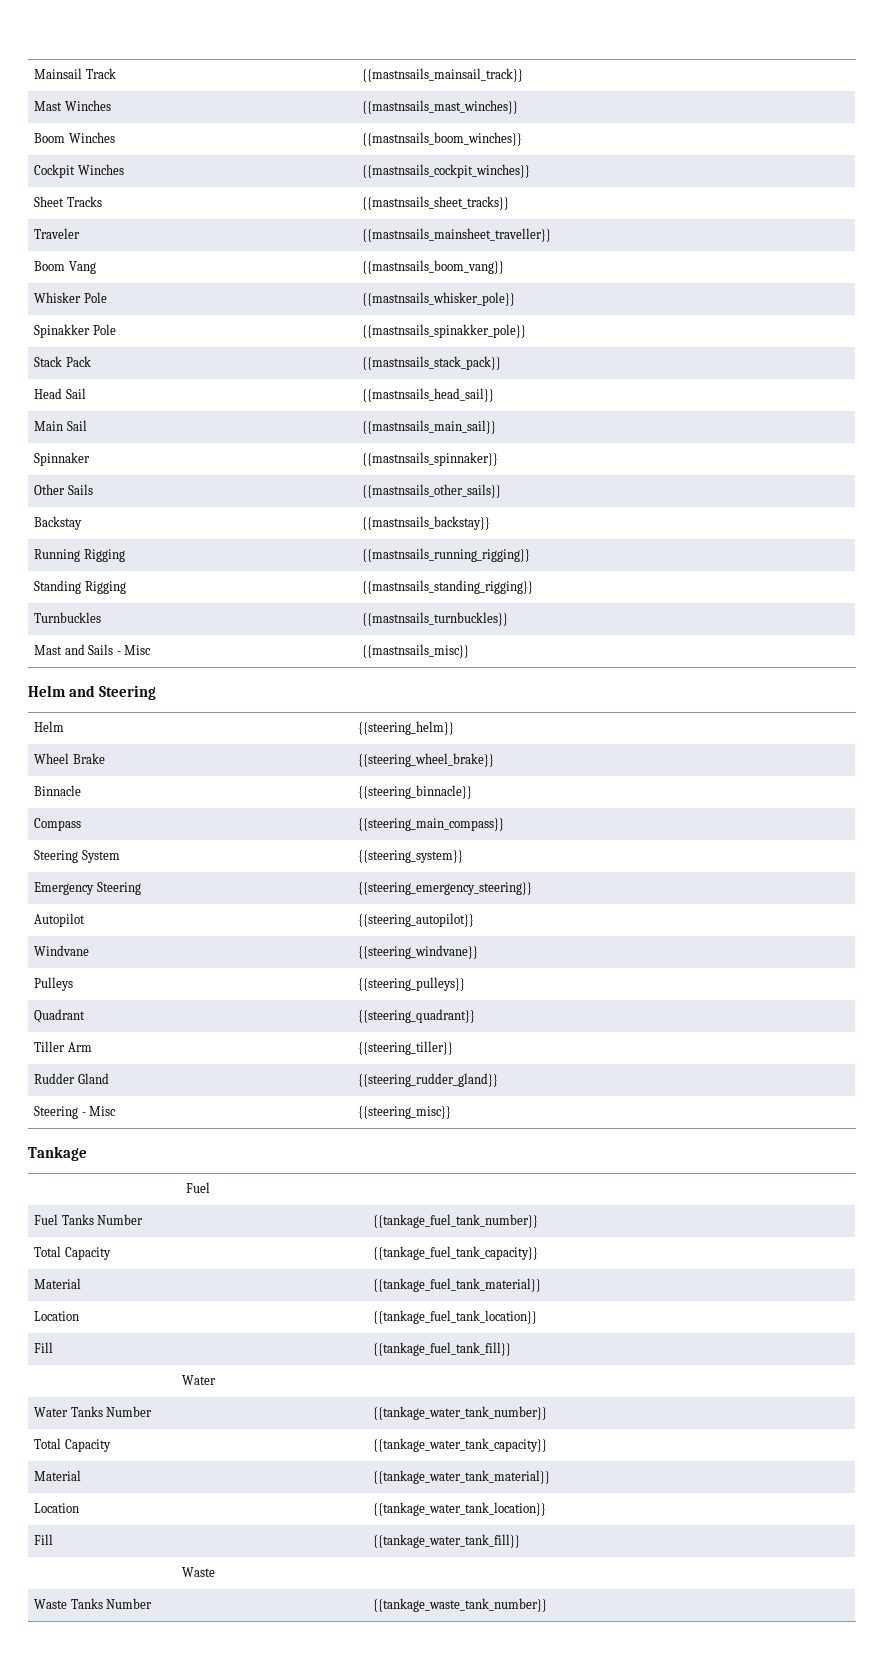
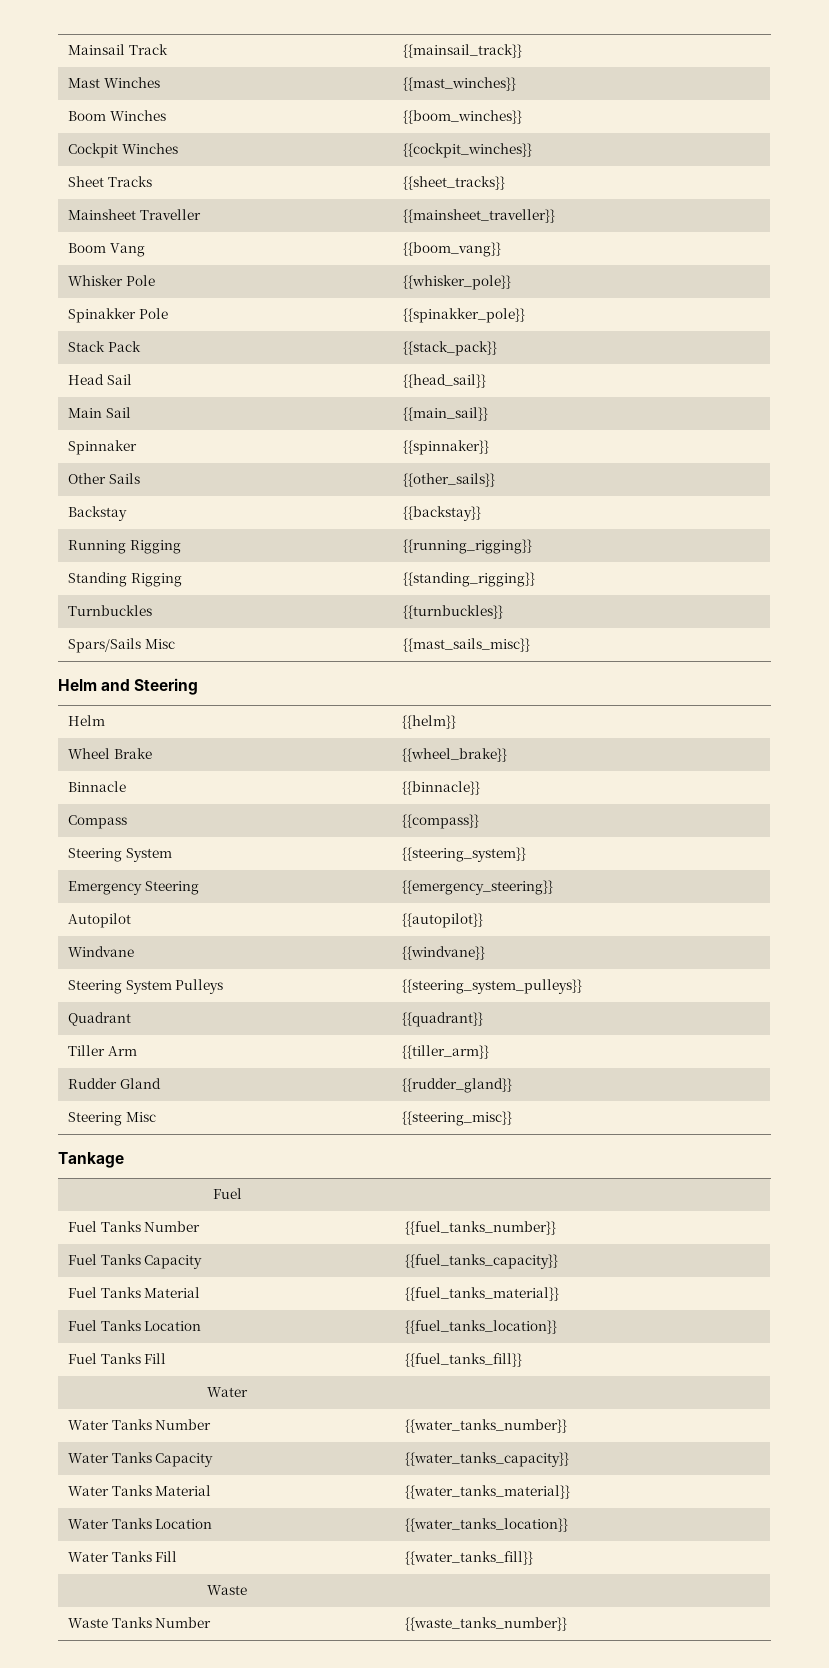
[362,68,524,82] {{mastnsails_mainsail_track}} -> [403,44,523,58] {{mainsail_track}}
[362,100,519,114] {{mastnsails_mast_winches}} -> [403,77,517,91] {{mast_winches}}
[362,132,523,146] {{mastnsails_boom_winches}} -> [403,110,523,124] {{boom_winches}}
[362,164,531,178] {{mastnsails_cockpit_winches}} -> [403,143,533,158] {{cockpit_winches}}
[362,196,510,210] [34,228,81,239] [362,228,552,242] {{mastnsails_sheet_tracks}} // Traveler | {{mastnsails_mainsheet_traveller}} -> [403,176,506,190] [68,209,201,220] [403,209,556,223] {{sheet_tracks}} // Mainsheet Traveller | {{mainsheet_traveller}}
[362,260,505,274] {{mastnsails_boom_vang}} -> [403,242,502,257] {{boom_vang}}
[362,292,516,306] {{mastnsails_whisker_pole}} -> [403,275,512,290] {{whisker_pole}}
[362,324,527,338] {{mastnsails_spinakker_pole}} -> [403,308,526,323] {{spinakker_pole}}
[362,356,502,370] {{mastnsails_stack_pack}} -> [403,341,498,356] {{stack_pack}}
[362,388,495,402] {{mastnsails_head_sail}} -> [403,374,487,388] {{head_sail}}
[362,420,497,434] {{mastnsails_main_sail}} -> [403,407,489,421] {{main_sail}}
[362,452,499,466] {{mastnsails_spinnaker}} -> [403,440,490,455] {{spinnaker}}
[362,484,502,498] {{mastnsails_other_sails}} -> [403,473,496,487] {{other_sails}}
[362,516,491,530] {{mastnsails_backstay}} -> [403,506,482,521] {{backstay}}
[362,548,531,562] {{mastnsails_running_rigging}} -> [403,539,533,554] {{running_rigging}}
[362,580,534,594] {{mastnsails_standing_rigging}} -> [403,572,536,587] {{standing_rigging}}
[362,612,509,626] [34,644,151,655] [362,644,470,658] {{mastnsails_turnbuckles}} // Mast and Sails - Misc | {{mastnsails_misc}} -> [403,605,504,619] [68,638,175,653] [403,638,531,652] {{turnbuckles}} // Spars/Sails Misc | {{mast_sails_misc}}
[358,721,455,735] {{steering_helm}} -> [402,715,457,729] {{helm}}
[358,753,495,767] {{steering_wheel_brake}} -> [402,748,508,762] {{wheel_brake}}
[358,785,473,799] {{steering_binnacle}} -> [402,781,481,795] {{binnacle}}
[358,818,505,831] {{steering_main_compass}} -> [402,814,480,829] {{compass}}
[358,882,533,895] {{steering_emergency_steering}} -> [402,880,554,895] {{emergency_steering}}
[358,913,475,927] {{steering_autopilot}} -> [402,913,484,928] {{autopilot}}
[358,945,479,959] {{steering_windvane}} // -> [402,946,486,960] [68,980,172,994] {{windvane}} // Steering System
[358,977,466,991] {{steering_pulleys}} -> [402,979,583,994] {{steering_system_pulleys}}
[358,1009,476,1023] {{steering_quadrant}} -> [402,1012,484,1027] {{quadrant}}
[358,1041,454,1055] {{steering_tiller}} -> [402,1045,490,1059] {{tiller_arm}}
[358,1073,499,1087] [34,1106,86,1119] {{steering_rudder_gland}} // Steering - -> [402,1078,513,1093] [68,1112,123,1126] {{rudder_gland}} // Steering
[373,1214,539,1228] [34,1246,111,1260] [373,1246,539,1260] [34,1278,82,1289] [373,1278,542,1292] [34,1311,80,1321] [373,1310,538,1324] [34,1342,54,1353] [373,1342,512,1356] {{tankage_fuel_tank_number}} // Total Capacity | {{tankage_fuel_tank_capacity}} // Material | {{tankage_fuel_tank_material}} // Location | {{tankage_fuel_tank_location}} // Fill | {{tankage_fuel_tank_fill}} -> [405,1221,557,1235] [68,1254,203,1269] [405,1254,559,1269] [68,1287,201,1298] [405,1287,560,1301] [68,1320,202,1331] [405,1320,558,1334] [68,1353,167,1364] [405,1353,523,1367] {{fuel_tanks_number}} // Fuel Tanks Capacity | {{fuel_tanks_capacity}} // Fuel Tanks Material | {{fuel_tanks_material}} // Fuel Tanks Location | {{fuel_tanks_location}} // Fuel Tanks Fill | {{fuel_tanks_fill}}
[373,1406,548,1420] [34,1438,111,1452] [373,1438,548,1452] [34,1470,82,1481] [373,1470,551,1484] [34,1503,80,1513] [373,1502,547,1516] [34,1534,54,1545] [373,1534,521,1548] {{tankage_water_tank_number}} // Total Capacity | {{tankage_water_tank_capacity}} // Material | {{tankage_water_tank_material}} // Location | {{tankage_water_tank_location}} // Fill | {{tankage_water_tank_fill}} -> [405,1419,568,1433] [68,1452,214,1467] [405,1452,570,1467] [68,1485,212,1496] [405,1485,571,1499] [68,1518,213,1529] [405,1518,569,1532] [68,1551,178,1562] [405,1551,534,1565] {{water_tanks_number}} // Water Tanks Capacity | {{water_tanks_capacity}} // Water Tanks Material | {{water_tanks_material}} // Water Tanks Location | {{water_tanks_location}} // Water Tanks Fill | {{water_tanks_fill}}
[373,1598,548,1612] {{tankage_waste_tank_number}} -> [405,1617,568,1631] {{waste_tanks_number}}

